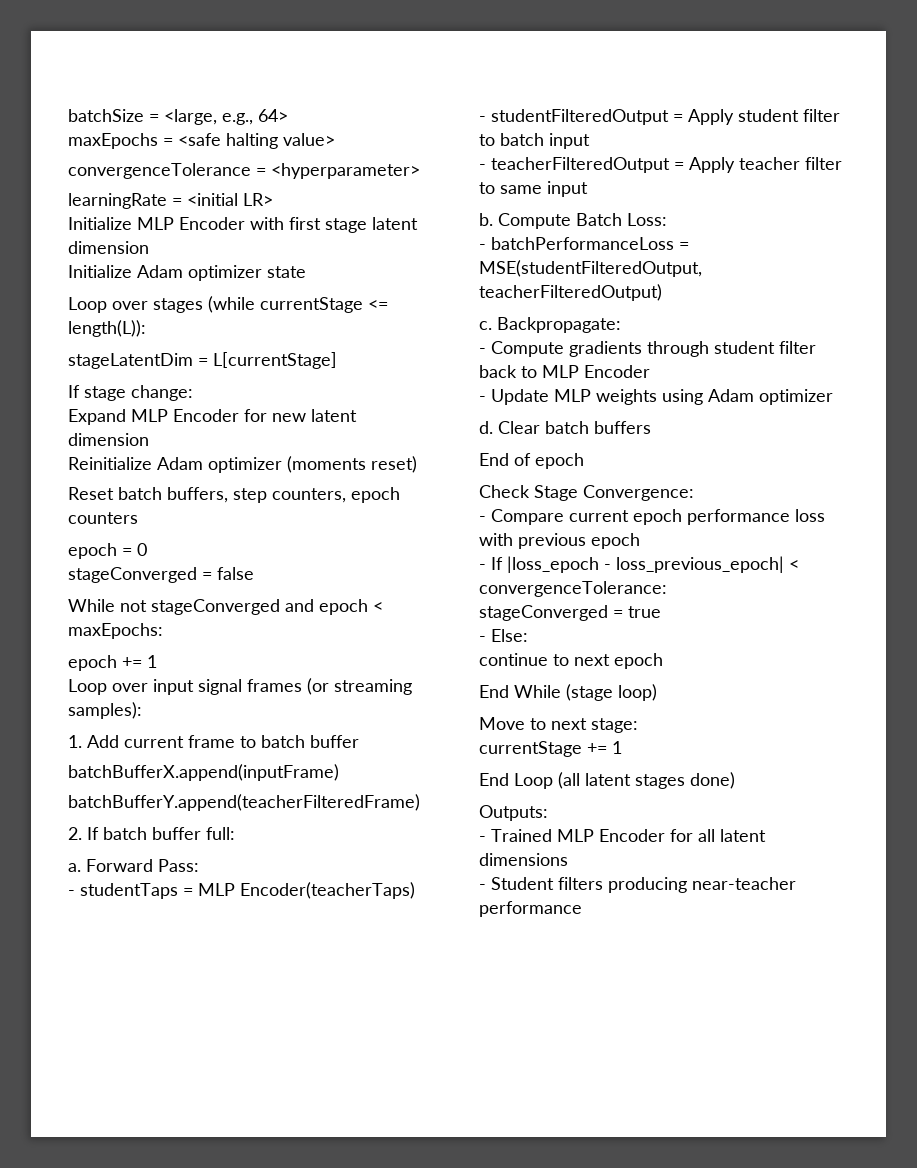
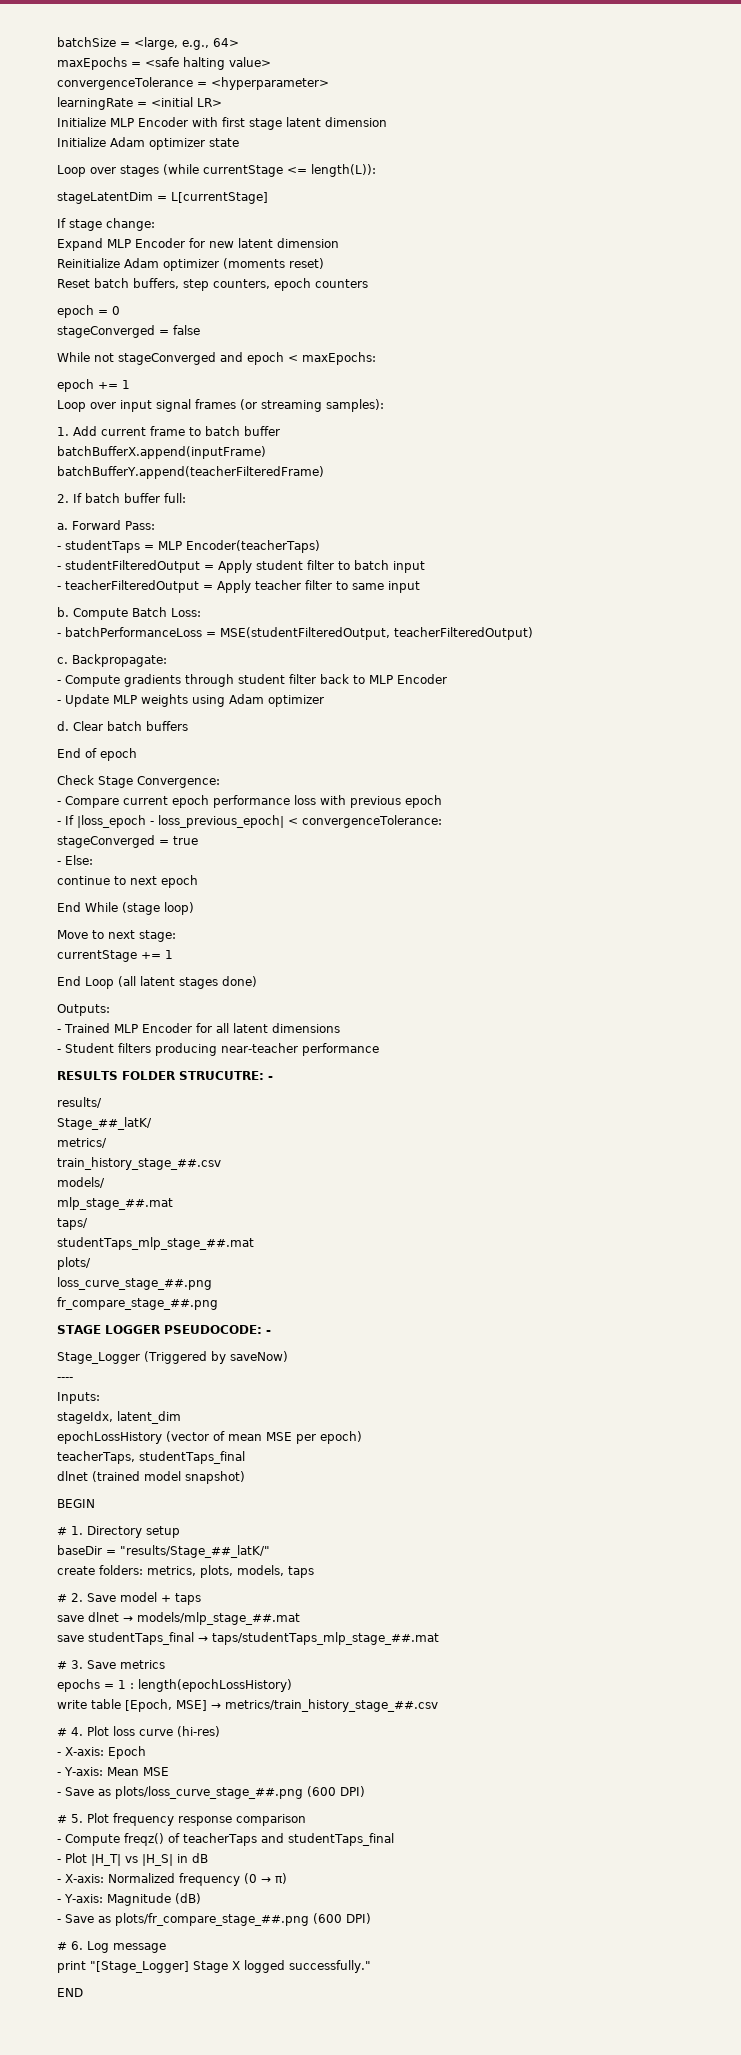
(582, 909) none -> [57,1071,273,1080] [57,1097,102,1108] [57,1117,152,1130] [57,1138,107,1148] [57,1157,221,1170] [57,1177,105,1188] [57,1197,173,1210] [57,1218,88,1230] [57,1237,254,1250] [57,1257,91,1270] [57,1277,212,1290] [57,1297,218,1310] [57,1325,271,1334] [57,1351,288,1364] [57,1377,73,1381] [57,1392,100,1404] [57,1411,181,1424] [57,1431,362,1444] [57,1451,245,1464] [57,1471,245,1484] [57,1499,95,1508] [57,1526,180,1538] [57,1545,270,1558] [57,1565,314,1578] [57,1592,201,1605] [57,1612,300,1625] [57,1632,439,1645] [57,1660,165,1669] [57,1679,292,1692] [57,1699,438,1712] [57,1726,220,1737] [57,1746,146,1759] [57,1767,169,1776] [57,1786,365,1799] [57,1813,306,1826] [57,1833,394,1846] [57,1853,208,1866] [57,1873,287,1886] [57,1893,201,1906] [57,1913,371,1926] [57,1941,166,1953] [57,1960,371,1973] [57,1988,83,1997] // RESULTS FOLDER STRUCUTRE: - // results/ // Stage_##_latK/ // metrics/ // train_history_stage_##.csv // models/ // mlp_stage_##.mat // taps/ // studentTaps_mlp_stage_##.mat // plots/ // loss_curve_stage_##.png // fr_compare_stage_##.png // STAGE LOGGER PSEUDOCODE: - // Stage_Logger (Triggered by saveNow) // ---- // Inputs: // stageIdx, latent_dim // epochLossHistory (vector of mean MSE per epoch) // teacherTaps, studentTaps_final // dlnet (trained model snapshot) // BEGIN // # 1. Directory setup // baseDir = "results/Stage_##_latK/" // create folders: metrics, plots, models, taps // # 2. Save model + taps // save dlnet → models/mlp_stage_##.mat // save studentTaps_final → taps/studentTaps_mlp_stage_##.mat // # 3. Save metrics // epochs = 1 : length(epochLossHistory) // write table [Epoch, MSE] → metrics/train_history_stage_##.csv // # 4. Plot loss curve (hi-res) // - X-axis: Epoch // - Y-axis: Mean MSE // - Save as plots/loss_curve_stage_##.png (600 DPI) // # 5. Plot frequency response comparison // - Compute freqz() of teacherTaps and studentTaps_final // - Plot |H_T| vs |H_S| in dB // - X-axis: Normalized frequency (0 → π) // - Y-axis: Magnitude (dB) // - Save as plots/fr_compare_stage_##.png (600 DPI) // # 6. Log message // print "[Stage_Logger] Stage X logged successfully." // END

